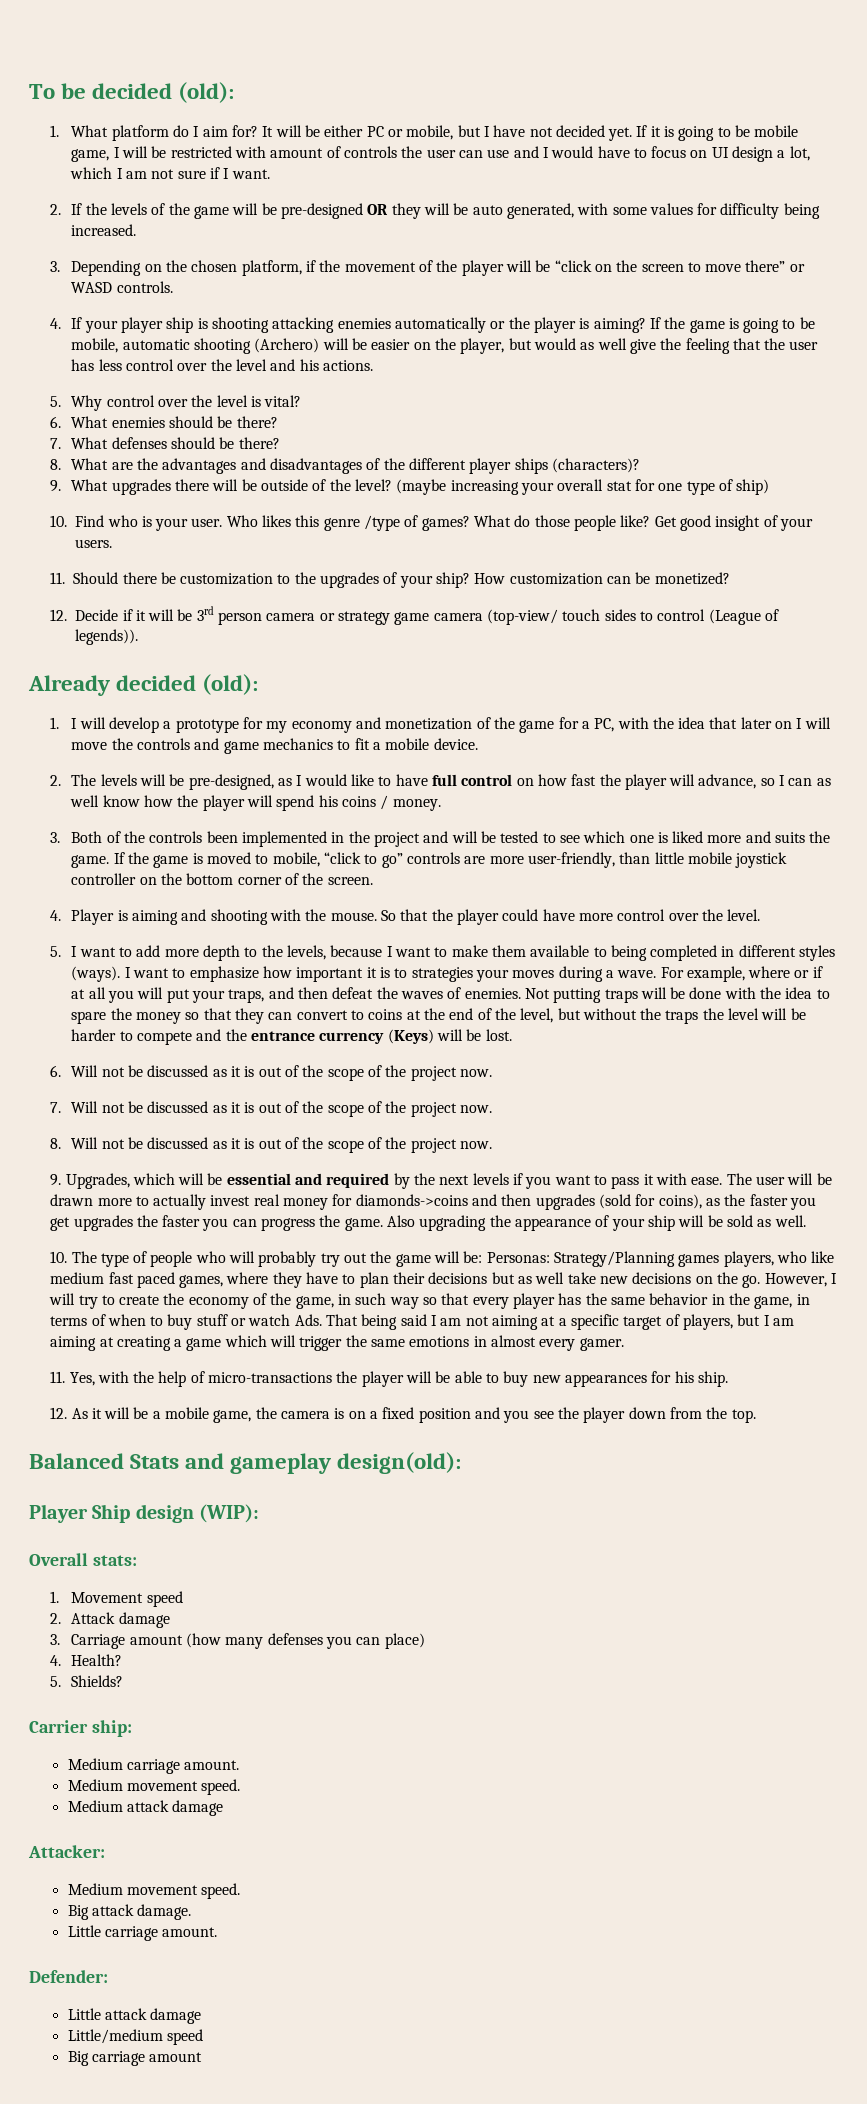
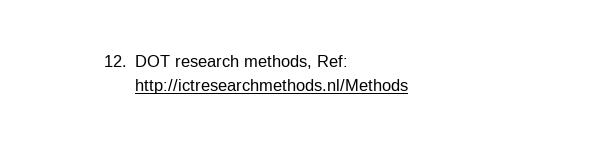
[29,82,235,103] [50,125,799,141] [71,146,810,162] [70,167,270,179] [50,203,820,219] [71,224,137,236] [50,260,805,276] [71,281,173,293] [50,317,815,333] [71,338,819,354] [71,359,373,371] [50,395,302,411] [50,416,278,428] [50,437,280,449] [50,458,640,474] [50,479,770,495] [50,515,813,531] [75,539,113,548] [50,572,730,588] [50,606,779,625] [75,629,139,645] [28,674,259,696] [50,717,831,733] [71,738,478,754] [50,774,831,790] [70,795,441,811] [50,831,831,847] [71,852,788,868] [71,873,373,885] [50,909,761,925] [50,945,836,961] [71,966,823,982] [71,987,830,1003] [71,1008,806,1024] [71,1029,512,1045] [50,1065,492,1081] [50,1101,492,1117] [50,1137,492,1153] [50,1173,832,1189] [50,1194,816,1210] [50,1215,806,1231] [50,1251,835,1267] [50,1272,837,1288] [49,1293,810,1309] [50,1314,794,1330] [50,1335,624,1351] [50,1371,728,1387] [50,1407,756,1423] [29,1452,462,1474] [29,1504,260,1523] [29,1553,137,1566] [50,1591,183,1607] [50,1612,170,1628] [50,1633,425,1649] [50,1654,123,1666] [50,1675,124,1687] [29,1720,132,1737] [67,1758,240,1774] [67,1779,241,1795] [67,1800,224,1816] [28,1845,105,1858] [67,1883,241,1899] [67,1904,192,1920] [67,1925,218,1941] [29,1970,108,1983] [67,2008,202,2024] [67,2029,204,2045] [67,2051,203,2066] To be decided (old): // 1. What platform do I aim for? It will be either PC or mobile, but I have not decided yet. If it is going to be mobile game, I will be restricted with amount of controls the user can use and I would have to focus on UI design a lot, which I am not sure if I want. // 2. If the levels of the game will be pre-designed OR they will be auto generated, with some values for difficulty being increased. // 3. Depending on the chosen platform, if the movement of the player will be “click on the screen to move there” or WASD controls. // 4. If your player ship is shooting attacking enemies automatically or the player is aiming? If the game is going to be mobile, automatic shooting (Archero) will be easier on the player, but would as well give the feeling that the user has less control over the level and his actions. // 5. Why control over the level is vital? // 6. What enemies should be there? // 7. What defenses should be there? // 8. What are the advantages and disadvantages of the different player ships (characters)? // 9. What upgrades there will be outside of the level? (maybe increasing your overall stat for one type of ship) // 10. Find who is your user. Who likes this genre /type of games? What do those people like? Get good insight of your users. // 11. Should there be customization to the upgrades of your ship? How customization can be monetized? // 12. Decide if it will be 3rd person camera or strategy game camera (top-view/ touch sides to control (League of legends)). // Already decided (old): // 1. I will develop a prototype for my economy and monetization of the game for a PC, with the idea that later on I will move the controls and game mechanics to fit a mobile device. // 2. The levels will be pre-designed, as I would like to have full control on how fast the player will advance, so I can as well know how the player will spend his coins / money. // 3. Both of the controls been implemented in the project and will be tested to see which one is liked more and suits the game. If the game is moved to mobile, “click to go” controls are more user-friendly, than little mobile joystick controller on the bottom corner of the screen. // 4. Player is aiming and shooting with the mouse. So that the player could have more control over the level. // 5. I want to add more depth to the levels, because I want to make them available to being completed in different styles (ways). I want to emphasize how important it is to strategies your moves during a wave. For example, where or if at all you will put your traps, and then defeat the waves of enemies. Not putting traps will be done with the idea to spare the money so that they can convert to coins at the end of the level, but without the traps the level will be harder to compete and the entrance currency (Keys) will be lost. // 6. Will not be discussed as it is out of the scope of the project now. // 7. Will not be discussed as it is out of the scope of the project now. // 8. Will not be discussed as it is out of the scope of the project now. // 9. Upgrades, which will be essential and required by the next levels if you want to pass it with ease. The user will be drawn more to actually invest real money for diamonds->coins and then upgrades (sold for coins), as the faster you get upgrades the faster you can progress the game. Also upgrading the appearance of your ship will be sold as well. // 10. The type of people who will probably try out the game will be: Personas: Strategy/Planning games players, who like medium fast paced games, where they have to plan their decisions but as well take new decisions on the go. However, I will try to create the economy of the game, in such way so that every player has the same behavior in the game, in terms of when to buy stuff or watch Ads. That being said I am not aiming at a specific target of players, but I am aiming at creating a game which will trigger the same emotions in almost every gamer. // 11. Yes, with the help of micro-transactions the player will be able to buy new appearances for his ship. // 12. As it will be a mobile game, the camera is on a fixed position and you see the player down from the top. // Balanced Stats and gameplay design(old): // Player Ship design (WIP): // Overall stats: // 1. Movement speed // 2. Attack damage // 3. Carriage amount (how many defenses you can place) // 4. Health? // 5. Shields? // Carrier ship: // Medium carriage amount. // Medium movement speed. // Medium attack damage // Attacker: // Medium movement speed. // Big attack damage. // Little carriage amount. // Defender: // Little attack damage // Little/medium speed // Big carriage amount -> [104,55,349,69] [135,79,409,94] 12. DOT research methods, Ref: http://ictresearchmethods.nl/Methods

